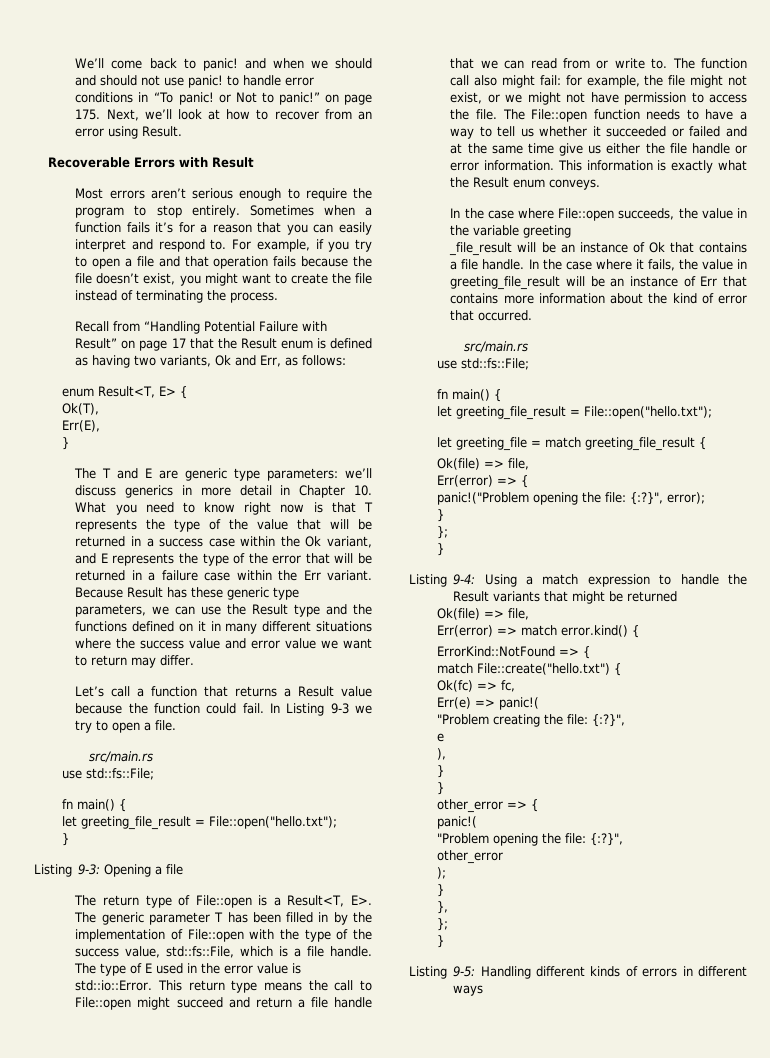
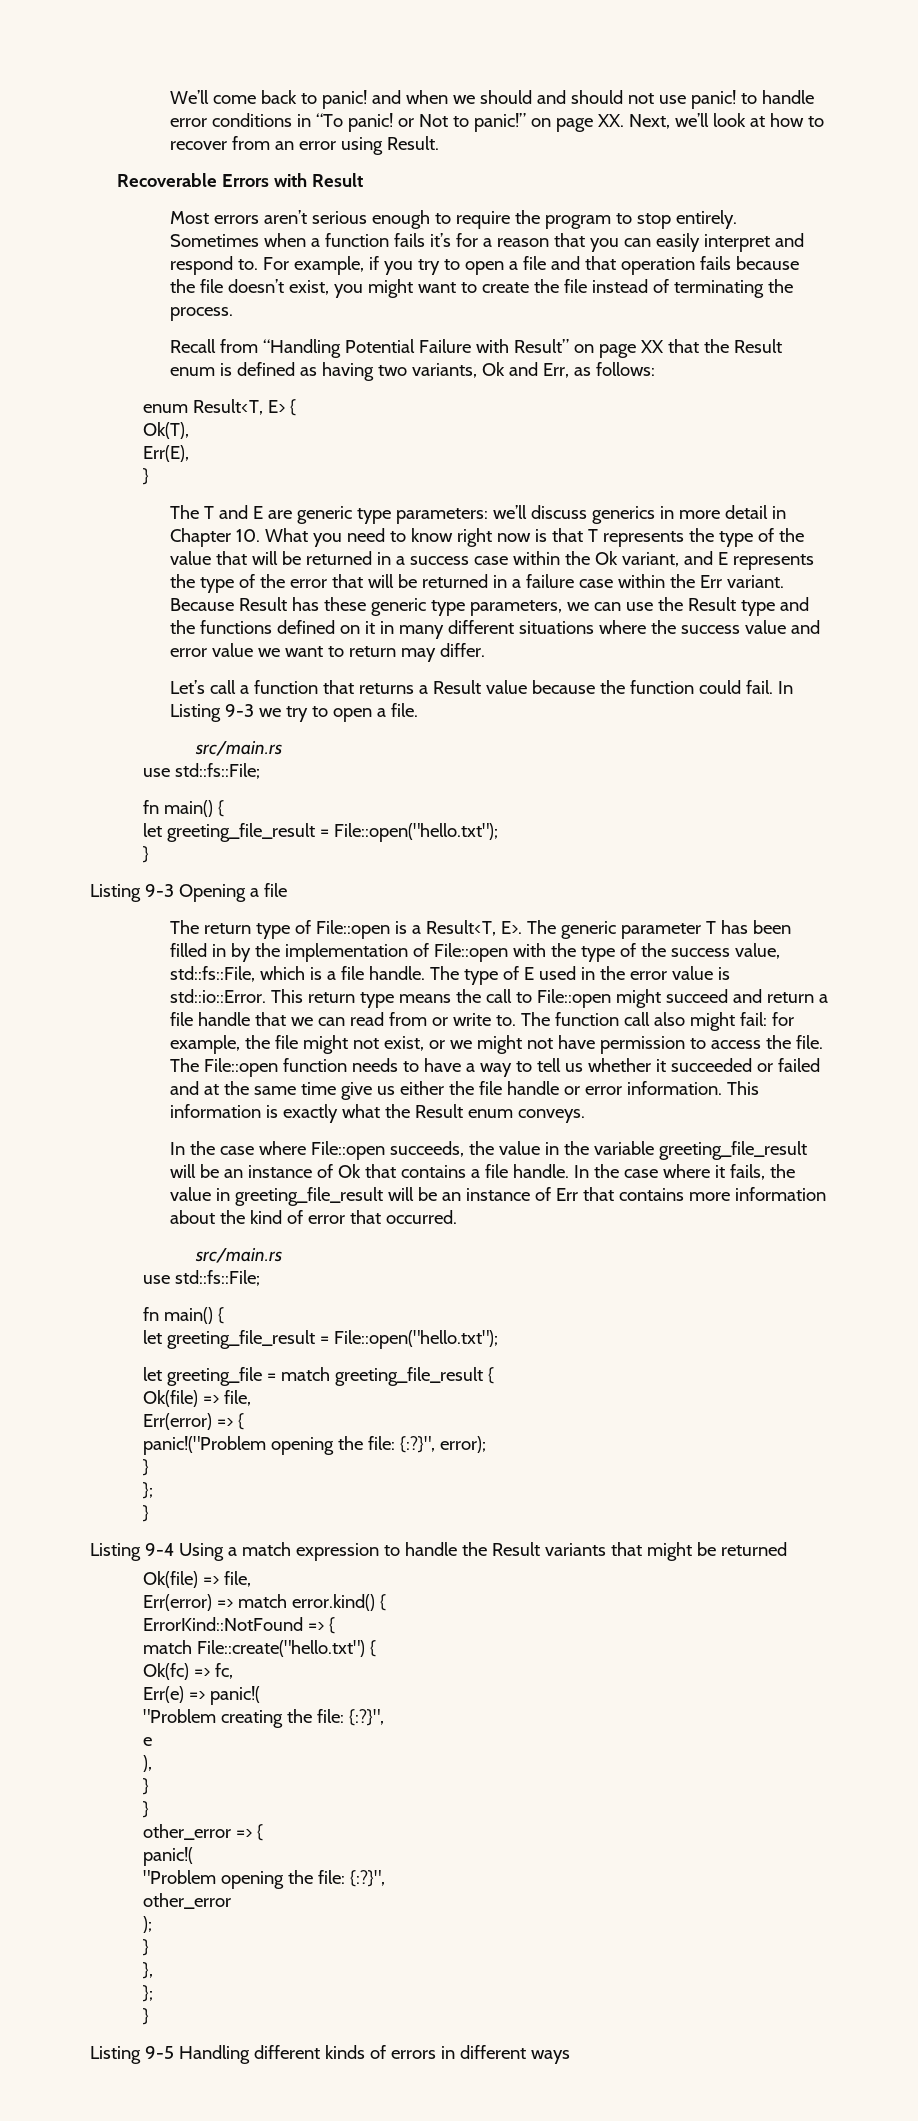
[75,109,101,120] 175. -> [597,114,624,127] XX.
[171,338,186,348] 17 -> [640,340,663,353] XX
[78,864,101,875] 9-3: -> [144,884,174,897] 9-3
[523,225,572,238] [449,242,513,256] greeting // _file_result -> [658,1141,807,1160] greeting_file_result
[453,574,476,585] 9-4: -> [144,1543,174,1556] 9-4
[453,966,476,977] 9-5: -> [144,2046,174,2059] 9-5

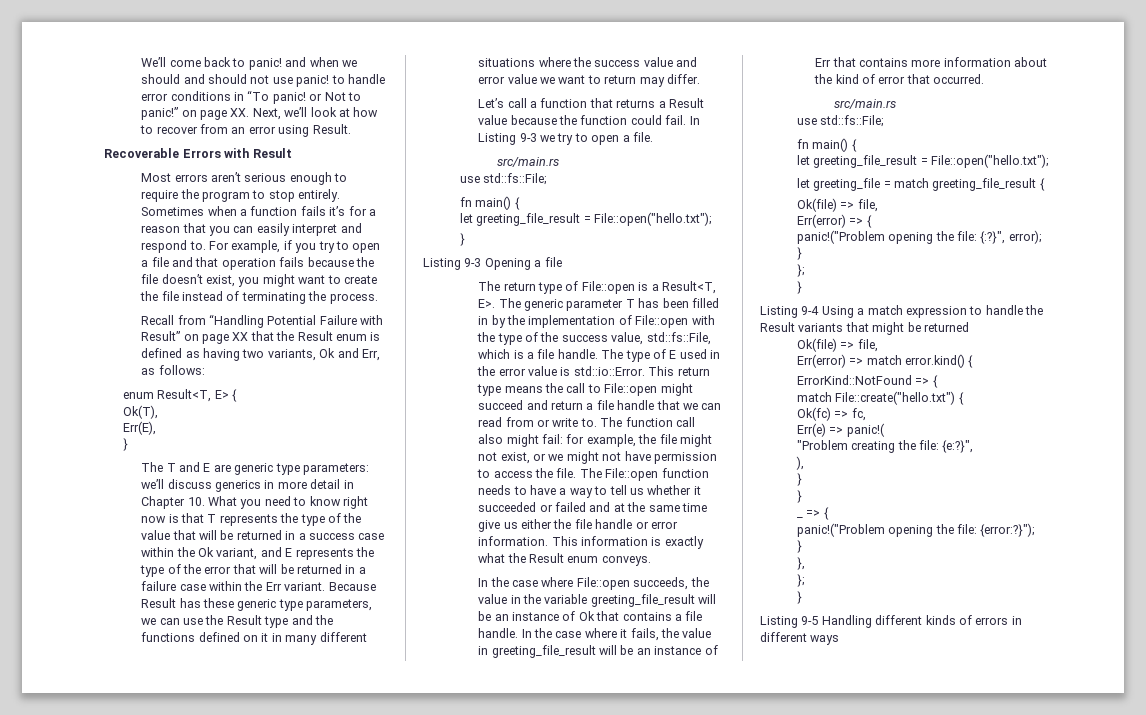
[349,1709,385,1726] [143,1737,153,1746] {:?}", // e -> [942,440,974,453] {e:?}",
[143,1824,264,1841] [143,1847,194,1866] [143,1870,386,1889] [143,1893,232,1909] [143,1916,153,1933] other_error => { // panic!( // "Problem opening the file: {:?}", // other_error // ); -> [796,517,803,518] [806,507,829,520] [796,523,1036,537] _ => { // panic!("Problem opening the file: {error:?}");

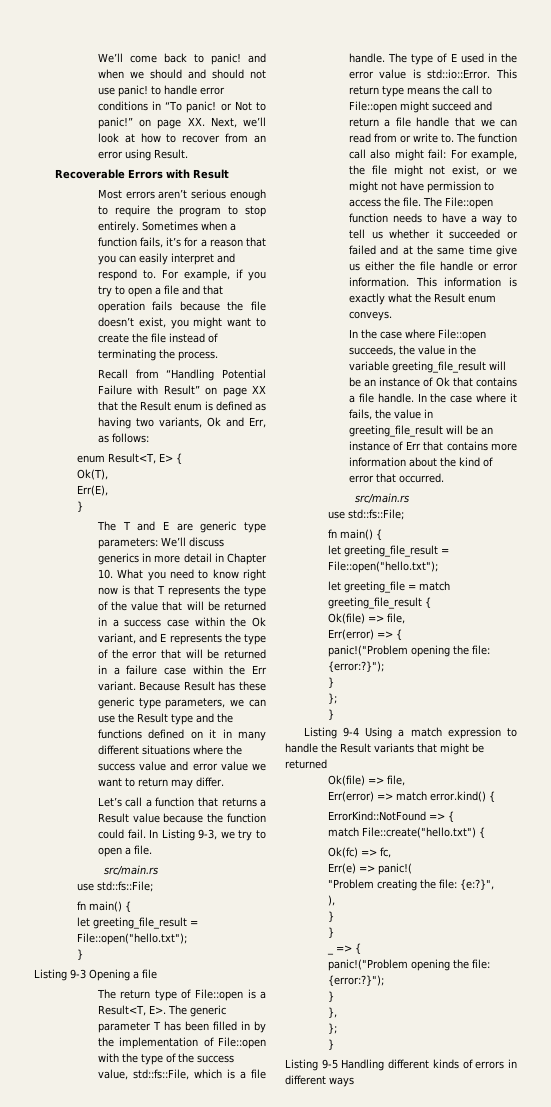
[300,206,326,216] fails -> [140,237,164,248] fails,
[141,479,165,489] we’ll -> [160,537,186,547] We’ll
[519,133,537,142] 9-3 -> [198,829,218,840] 9-3,
[566,434,585,444] for -> [450,149,468,159] For
[980,230,1042,244] {:?}", error); -> [327,661,384,672] {error:?}");

